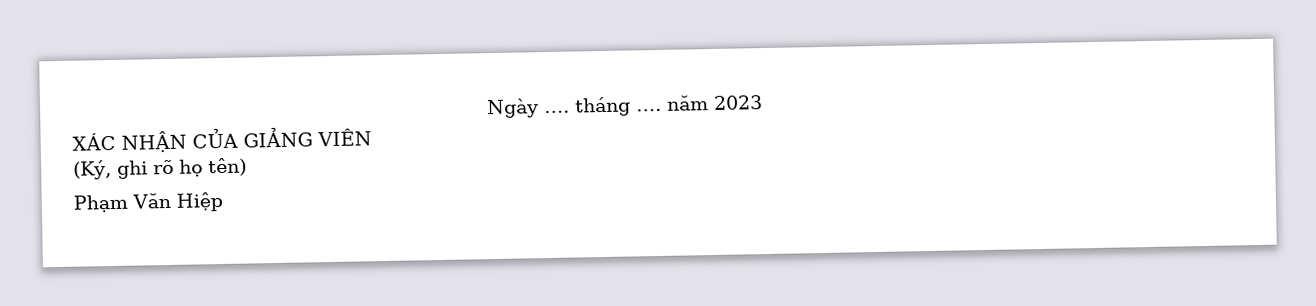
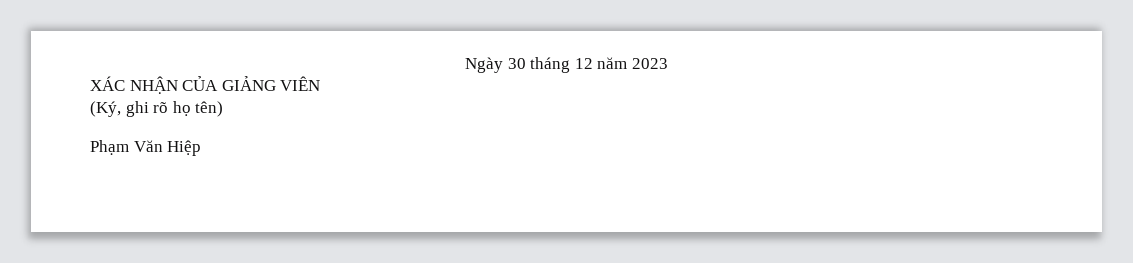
[544,96,662,117] …. tháng …. -> [507,57,593,73] 30 tháng 12

